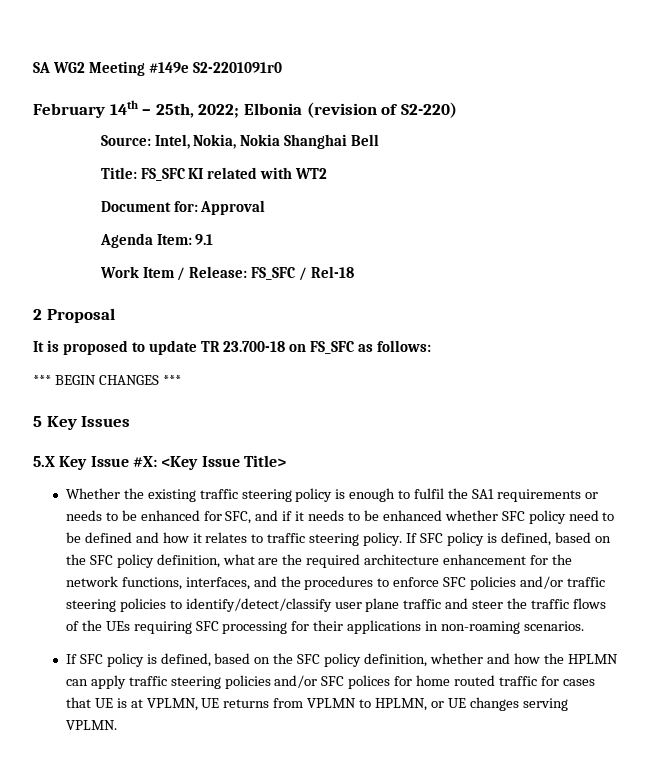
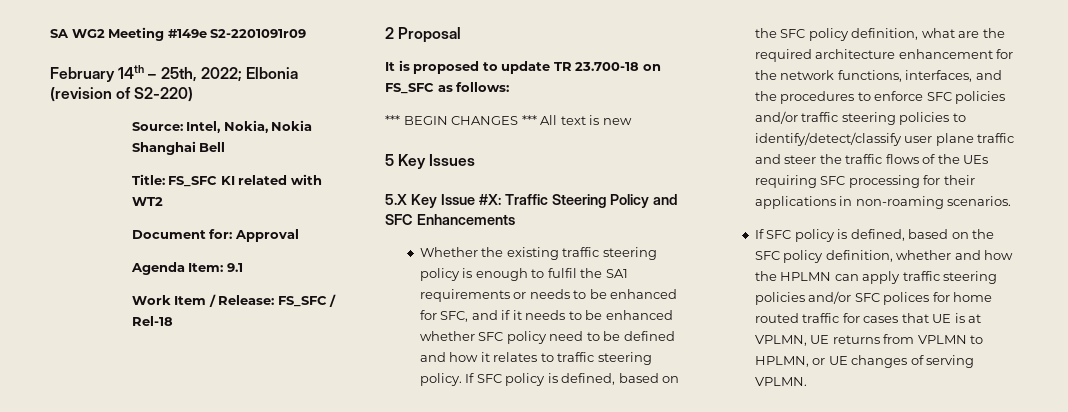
[192,62,282,73] S2-2201091r0 -> [210,29,307,38] S2-2201091r09
(181, 380) none -> [540,115,632,125] All text is new
[161,455,286,470] <Key Issue Title> -> [504,194,679,208] [385,214,515,225] Traffic Steering Policy and SFC Enhancements
(519, 704) none -> [910,355,924,365] of

